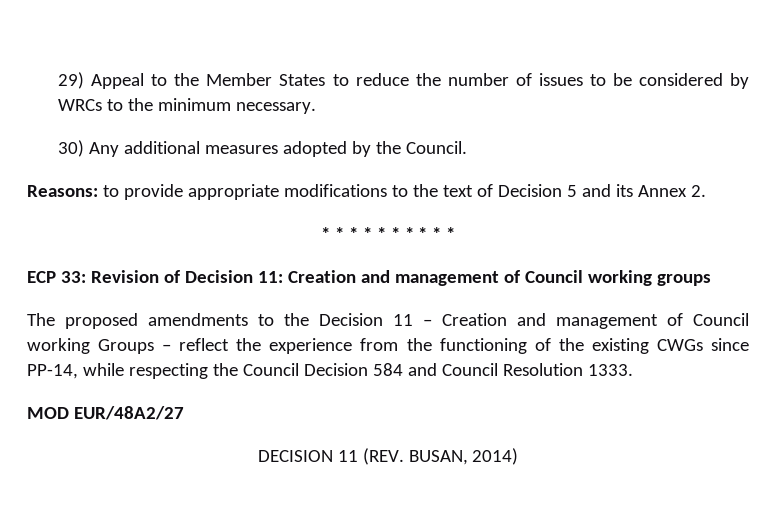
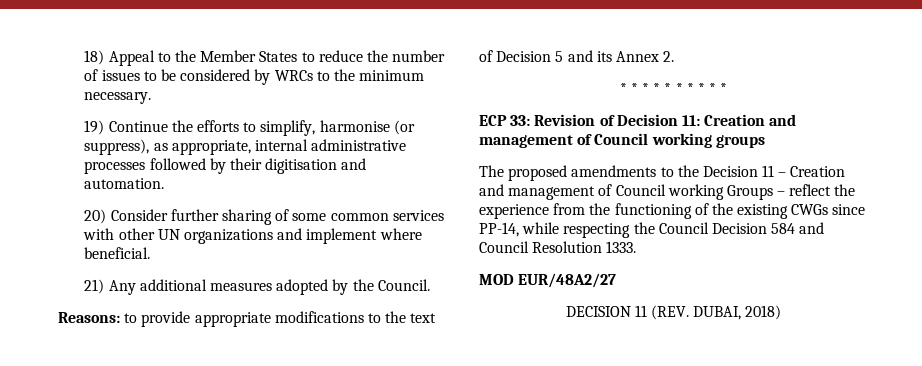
[58,72,85,89] 29) -> [84,50,105,65] 18)
[58,140,85,157] 30) -> [84,120,415,136] [84,139,407,155] [84,158,367,174] [84,178,165,189] [84,209,444,225] [83,228,422,244] [84,247,151,259] [84,279,105,294] 19) Continue the efforts to simplify, harmonise (or suppress), as appropriate, internal administrative processes followed by their digitisation and automation. // 20) Consider further sharing of some common services with other UN organizations and implement where beneficial. // 21)
[408,448,519,465] BUSAN, 2014) -> [693,305,782,320] DUBAI, 2018)

